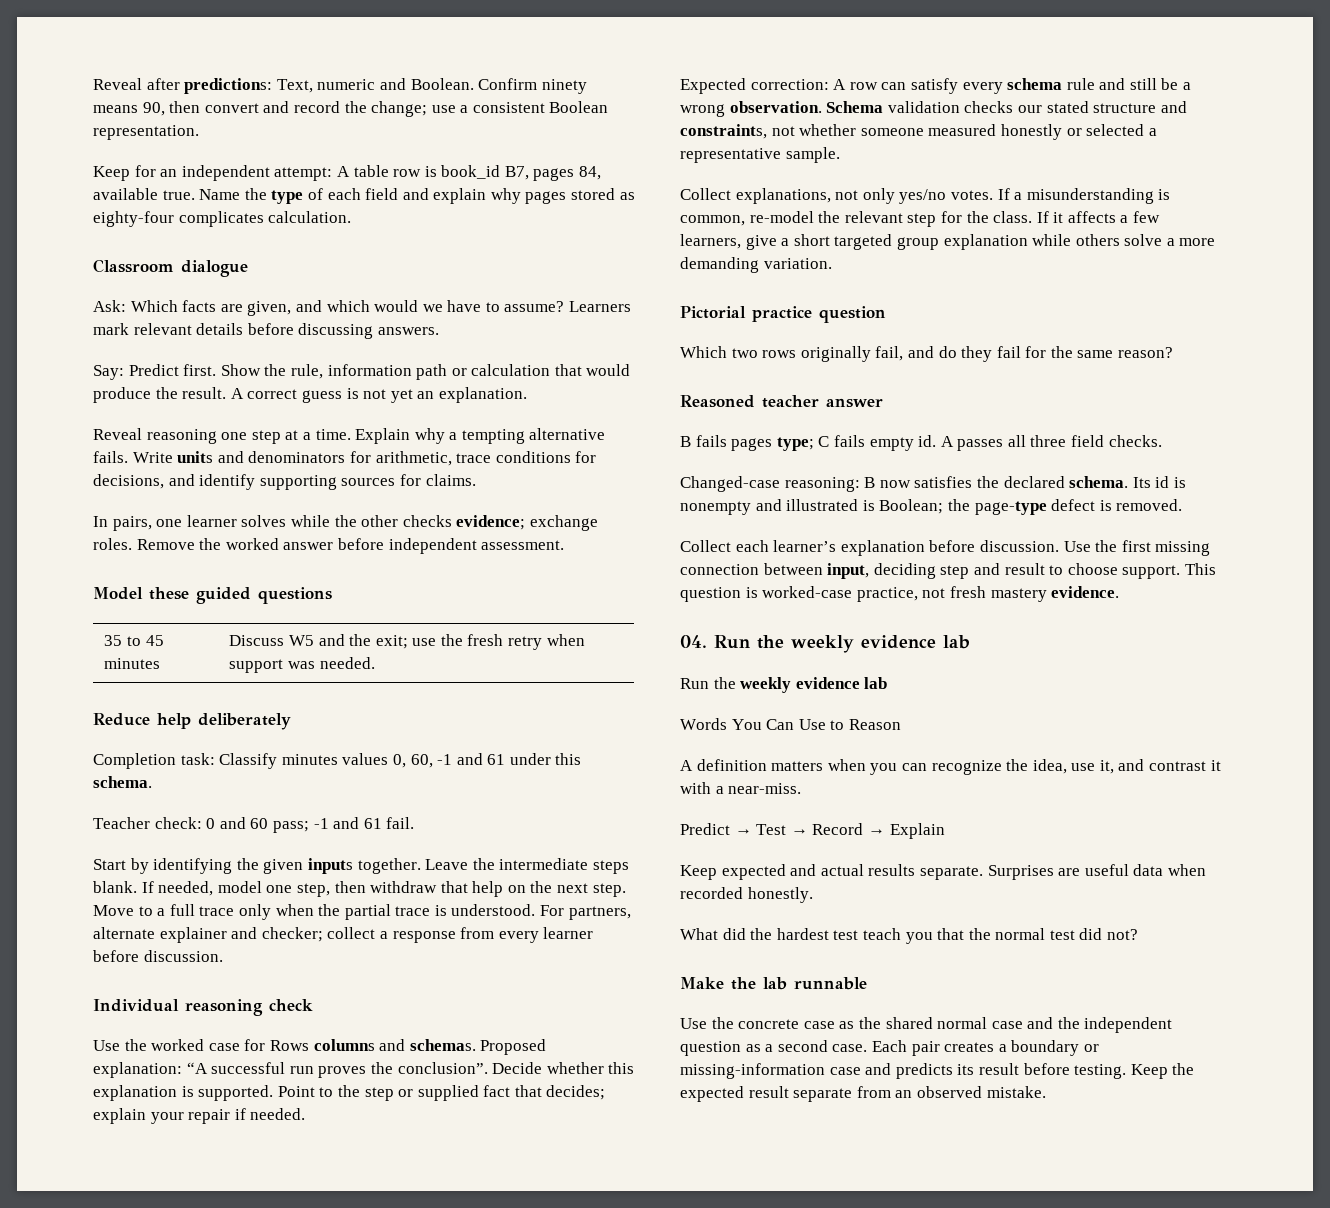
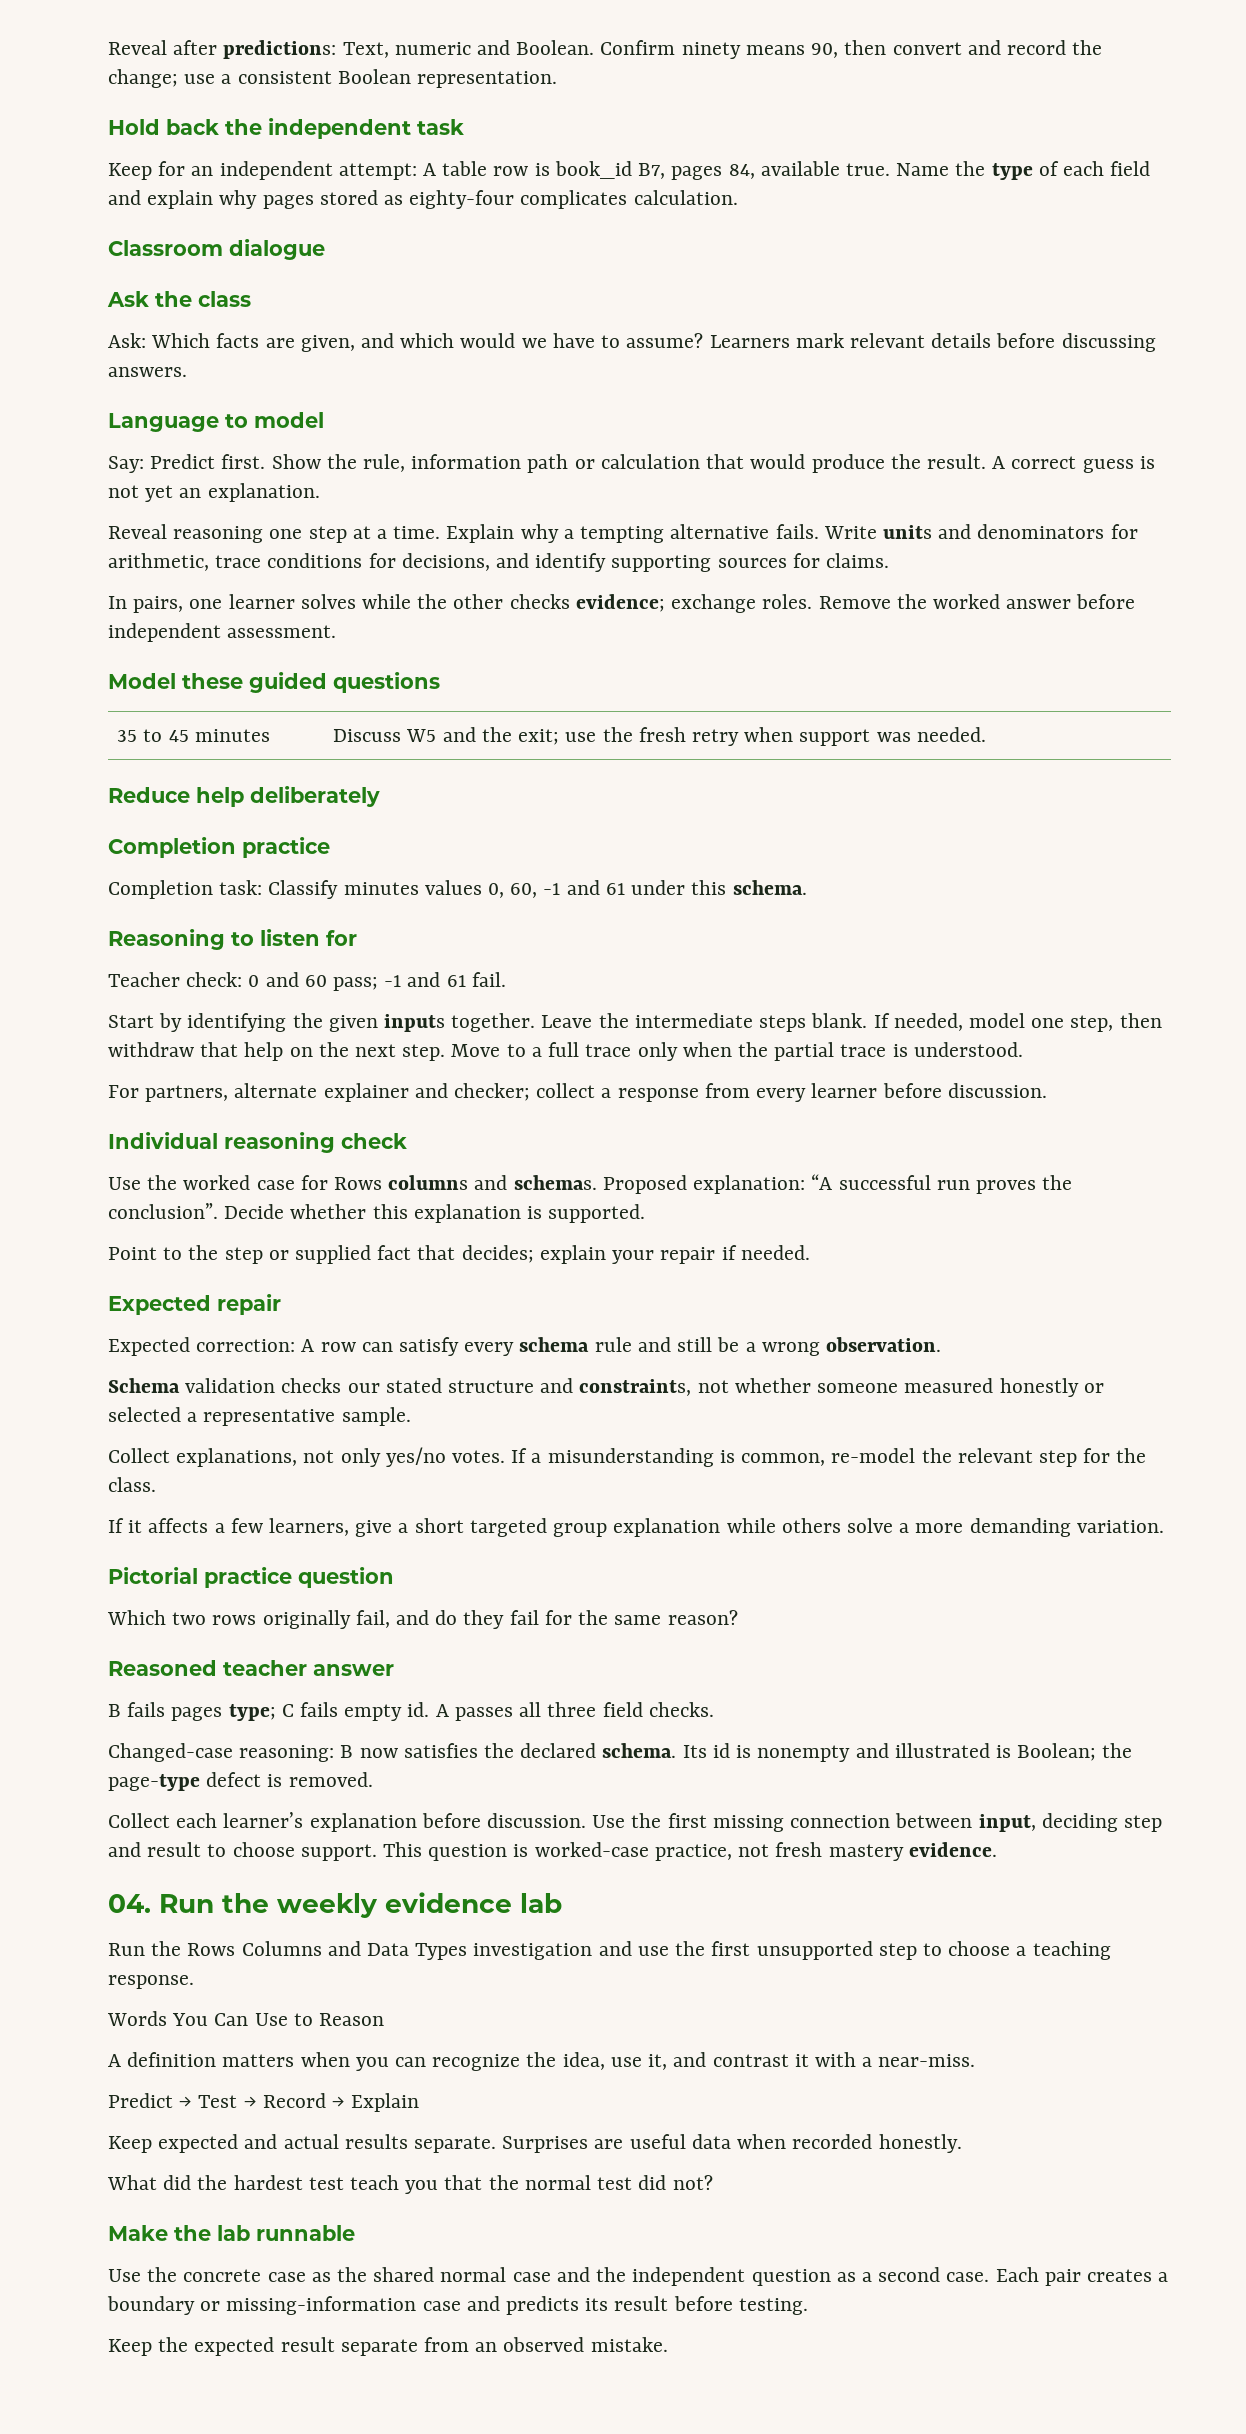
(199, 132) none -> [108,118,464,139] // Hold back the independent task
(248, 268) none -> [107,291,251,307] // Ask the class
(439, 331) none -> [108,412,324,432] // Language to model
(291, 721) none -> [108,837,330,858] // Completion practice
(152, 782) none -> [108,929,357,950] // Reasoning to listen for
(536, 910) none -> (1023, 1049) //
(274, 1093) none -> (646, 1213) //
(306, 1114) none -> [108,1294,281,1315] // Expected repair
(822, 107) none -> (941, 1344) //
(1033, 217) none -> (156, 1484) //
[740,677,888,693] weekly evidence lab -> [187,1941,1111,1960] [108,1975,194,1989] Rows Columns and Data Types investigation and use the first unsupported step to choose a teaching response.
(1127, 1071) none -> (808, 2306) //

